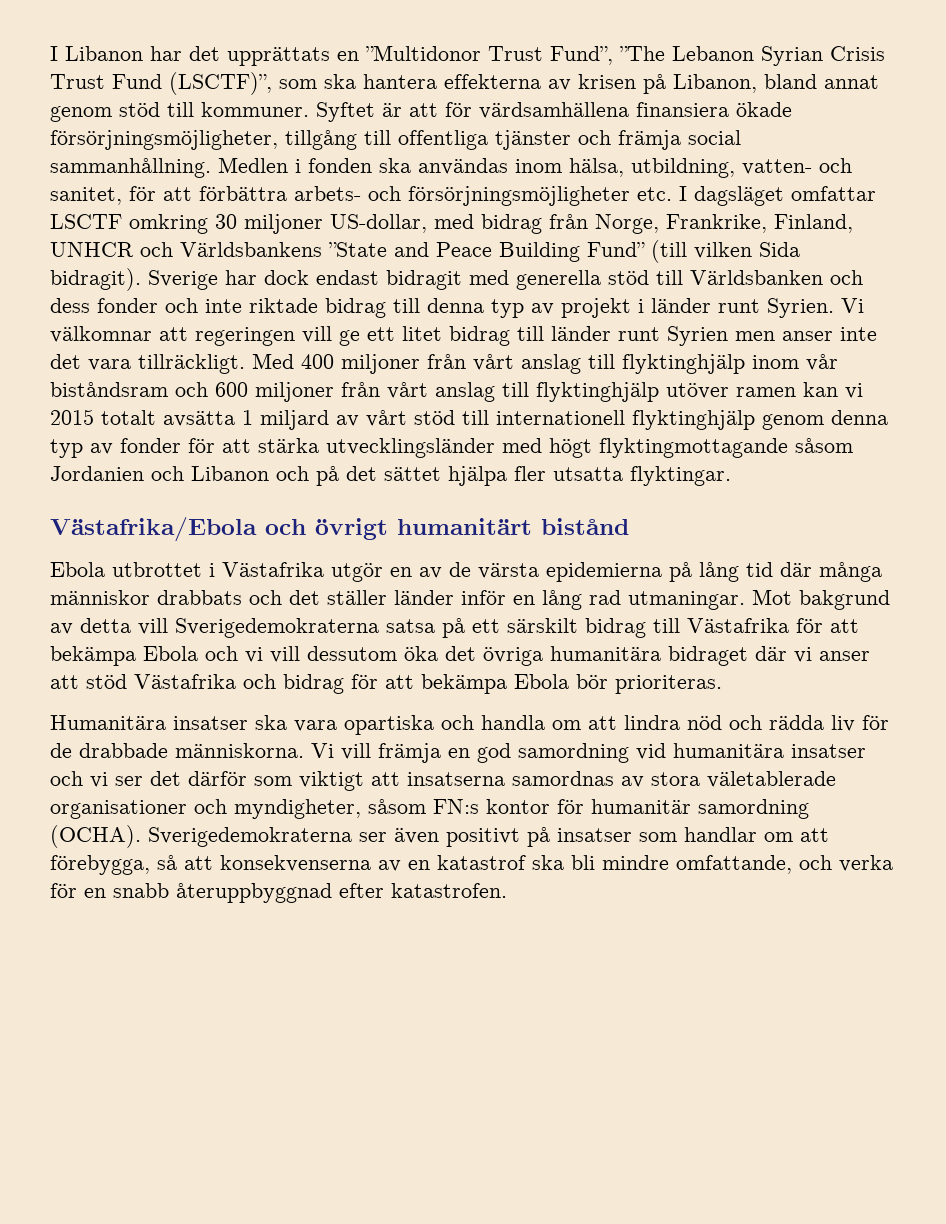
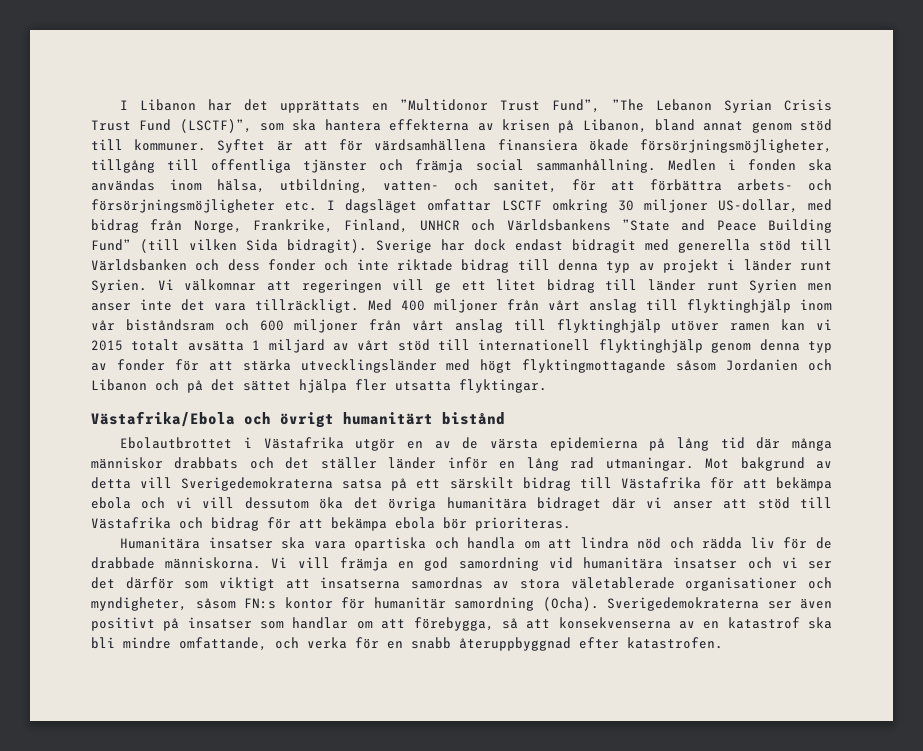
[50,562,202,577] Ebola utbrottet -> [120,437,233,449] Ebolautbrottet
[143,646,198,661] Ebola -> [91,497,131,509] ebola
(127, 681) none -> [800,497,833,508] till
[514,674,569,689] Ebola -> [395,517,435,529] ebola
[50,825,141,848] (OCHA). -> [542,597,599,611] (Ocha).

